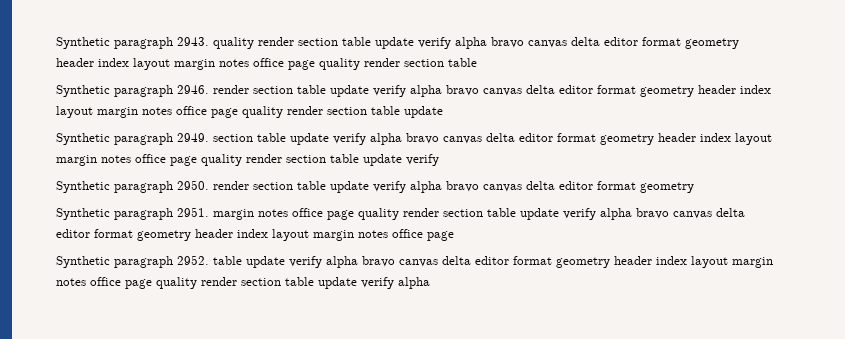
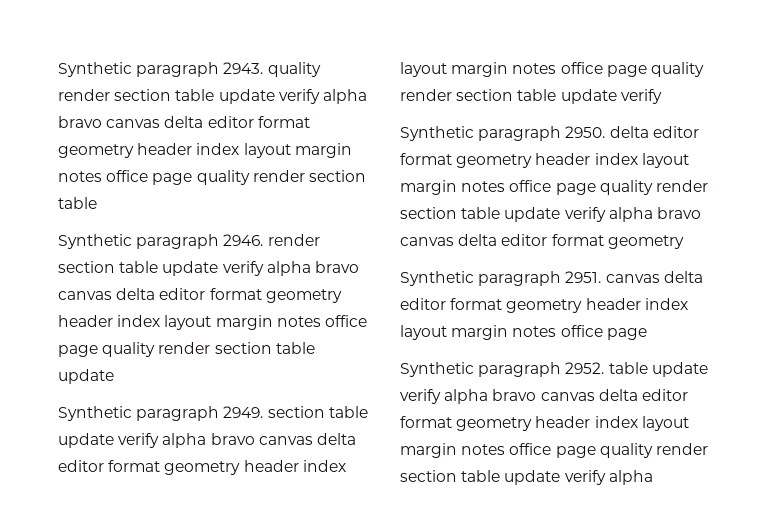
(209, 185) none -> [609,126,699,138] [400,153,689,168] [400,180,653,195] delta editor format geometry header index layout margin notes office page quality
[213,208,669,220] margin notes office page quality render section table update verify alpha bravo -> (602, 277) none

